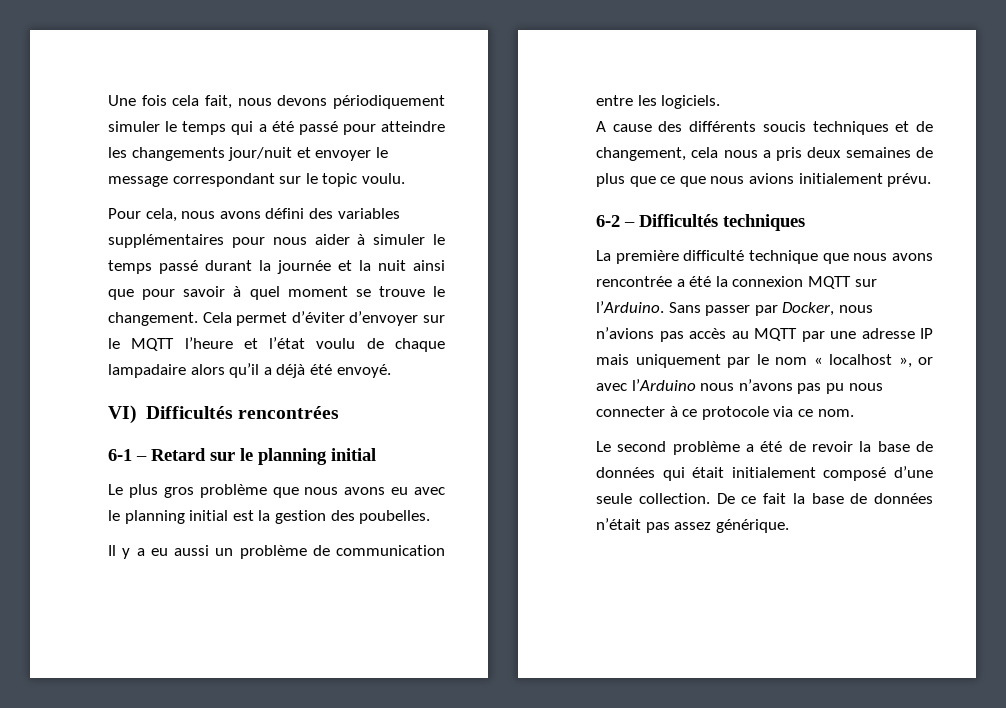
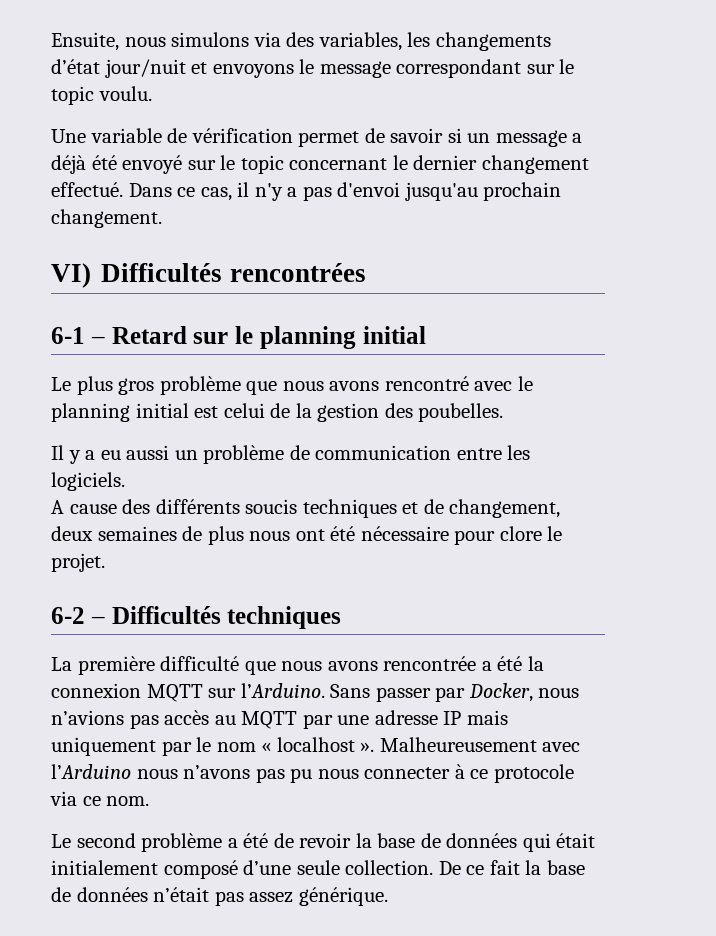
[108,95,445,109] [108,121,445,135] Une fois cela fait, nous devons périodiquement simuler le temps qui a été passé pour atteindre -> [51,32,402,51] Ensuite, nous simulons via des variables,
(225, 154) none -> [51,59,100,74] d’état
[315,150,372,161] envoyer -> [212,64,294,78] envoyons
[108,208,400,222] [108,234,445,248] [108,260,445,274] [108,286,445,300] [108,311,445,326] [108,337,445,352] [108,363,391,378] Pour cela, nous avons défini des variables supplémentaires pour nous aider à simuler le temps passé durant la journée et la nuit ainsi que pour savoir à quel moment se trouve le changement. Cela permet d’éviter d’envoyer sur le MQTT l’heure et l’état voulu de chaque lampadaire alors qu’il a déjà été envoyé. -> [51,128,583,147] [51,155,589,174] [51,182,562,201] [51,209,162,228] Une variable de vérification permet de savoir si un message a déjà été envoyé sur le topic concernant le dernier changement effectué. Dans ce cas, il n'y a pas d'envoi jusqu'au prochain changement.
[391,487,409,495] eu -> [384,376,469,391] rencontré
(254, 515) none -> [223,403,291,418] celui de
[691,147,933,161] [596,173,932,187] cela nous a pris deux semaines de plus que ce que nous avions initialement prévu. -> [51,526,563,545] [51,553,105,572] deux semaines de plus nous ont été nécessaire pour clore le projet.
[749,250,818,264] technique -> (240, 663) none
[898,357,933,368] », or -> [360,737,537,752] ». Malheureusement

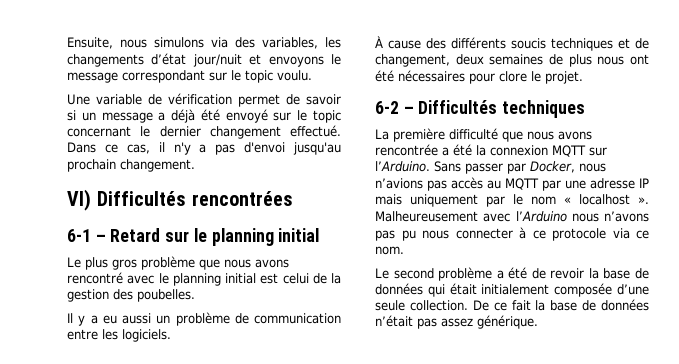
[51,500,64,514] A -> [375,36,383,48] À
[360,526,449,541] nécessaire -> [398,70,465,82] nécessaires
[163,860,238,879] composé -> [554,283,613,297] composée

